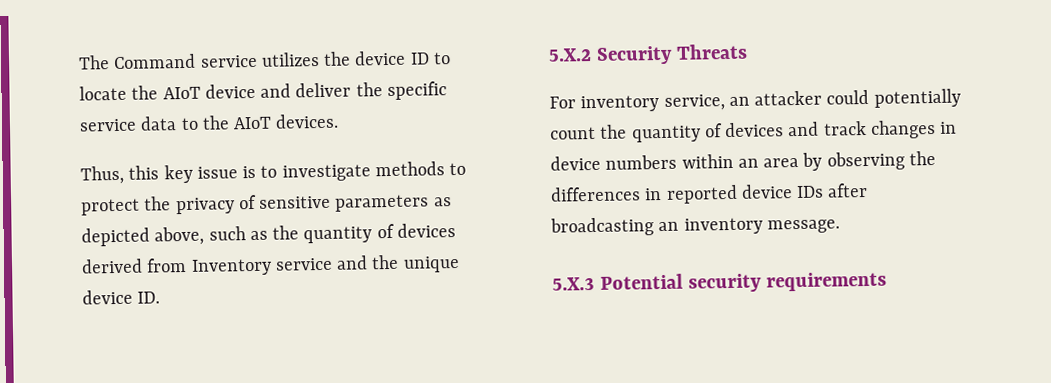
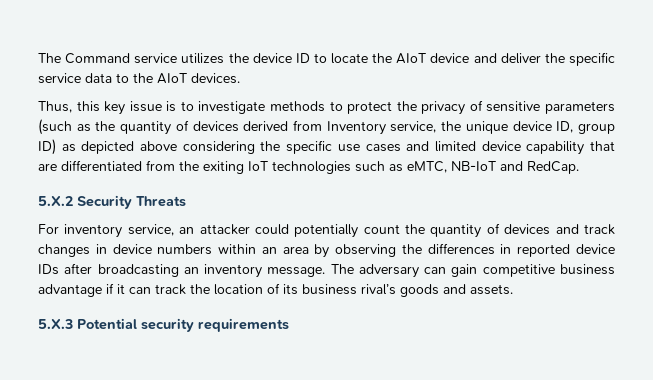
[433,197,452,207] [81,226,246,247] as depicted above, such -> [38,119,72,135] (such
[274,255,369,271] service and -> [390,121,437,133] service,
[137,291,161,304] ID. -> [556,121,615,134] [38,139,615,155] [38,160,579,174] ID, group ID) as depicted above considering the specific use cases and limited device capability that are differentiated from the exiting IoT technologies such as eMTC, NB-IoT and RedCap.
(840, 226) none -> [330,264,615,278] [38,283,513,297] The adversary can gain competitive business advantage if it can track the location of its business rival’s goods and assets.

